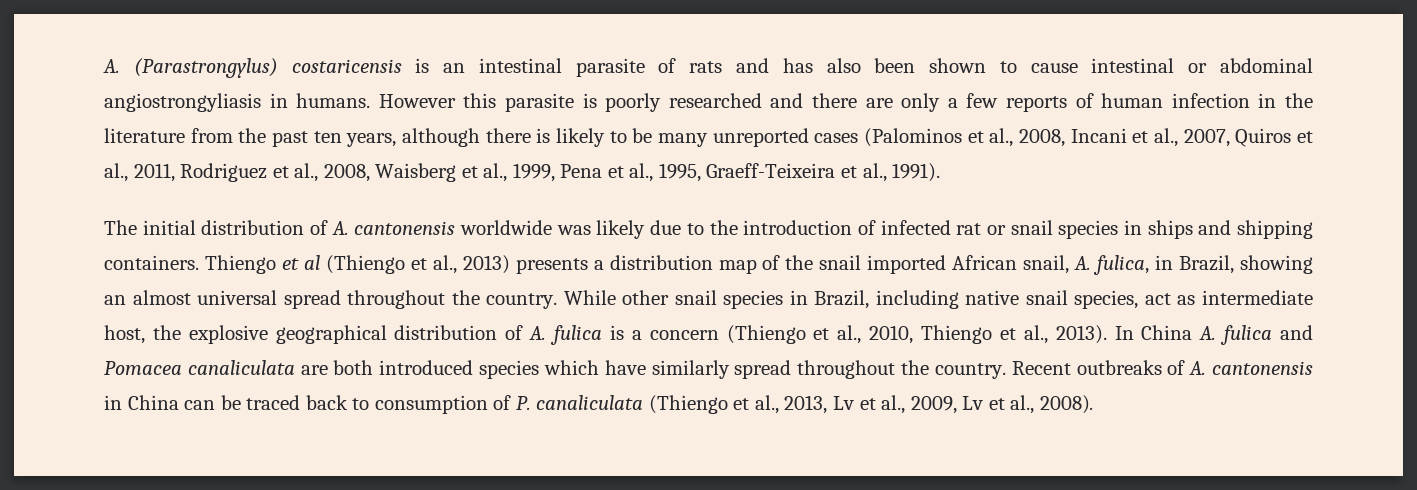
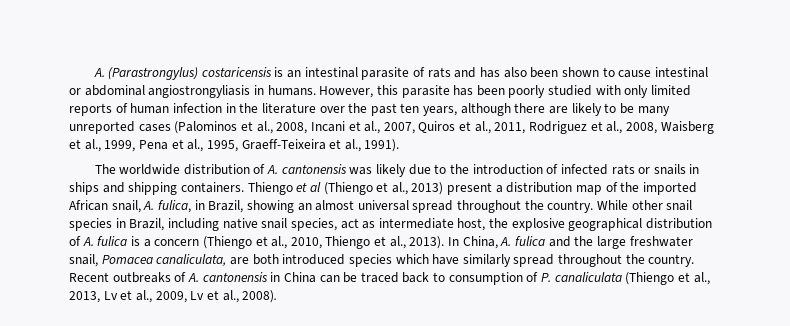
[378,94,456,108] However -> [319,86,374,98] However,
[582,93,999,112] is poorly researched and there are only a few -> [453,85,692,98] has been poorly studied with only limited
[190,128,233,143] from -> [319,106,345,113] over
[536,128,551,143] is -> [549,106,569,114] are
[142,220,196,235] initial -> [119,164,181,175] worldwide
[460,220,553,235] worldwide -> (347, 169) none
[956,220,1119,239] rat or snail species -> [611,164,686,175] rats or snails
[515,258,588,274] presents -> [447,182,493,195] present
[819,255,862,270] snail -> (640, 187) none
[1141,325,1193,340] China -> [462,236,498,249] China,
[104,360,295,375] Pomacea canaliculata -> [574,236,693,249] [69,254,227,267] the large freshwater snail, Pomacea canaliculata,

